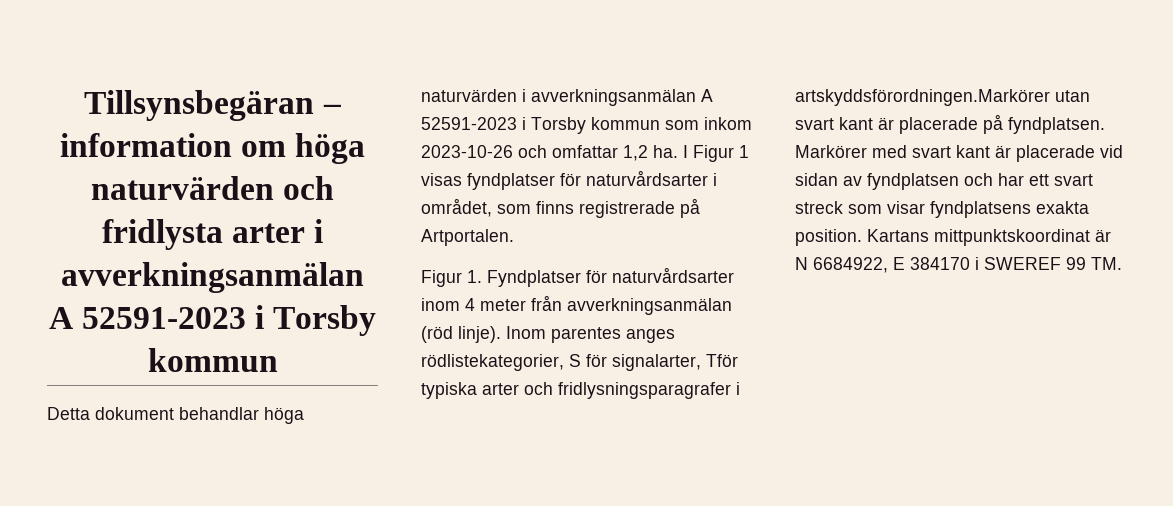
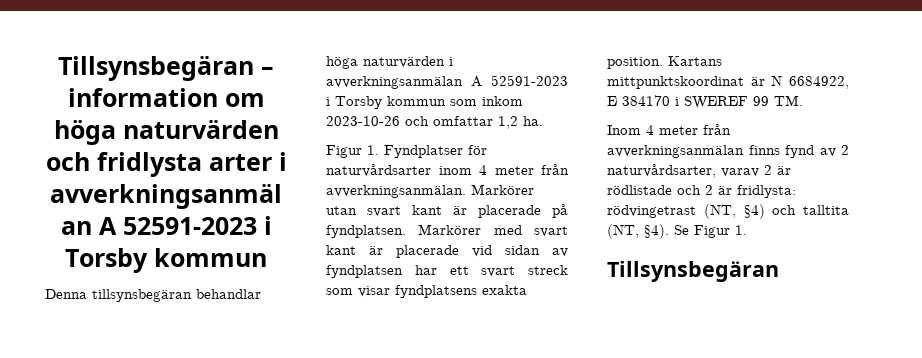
[47,407,174,420] Detta dokument -> [45,289,192,302] Denna tillsynsbegäran
[683,145,749,162] [421,170,717,190] [421,198,700,218] [421,229,514,246] I Figur 1 visas fyndplatser för naturvårdsarter i området, som finns registrerade på Artportalen. -> (543, 121) none
[567,298,732,315] [421,326,675,343] [421,354,738,371] [421,382,740,399] [795,89,1050,106] avverkningsanmälan (röd linje). Inom parentes anges rödlistekategorier, S för signalarter, Tför typiska arter och fridlysningsparagrafer i artskyddsförordningen.Markörer -> [326,184,534,198] avverkningsanmälan. Markörer
[964,173,993,186] och -> (403, 271) none
(1122, 263) none -> [607,124,731,135] [607,145,849,158] [607,164,791,178] [607,185,796,198] [607,204,849,219] [607,224,747,239] [607,261,779,282] // Inom 4 meter från avverkningsanmälan finns fynd av 2 naturvårdsarter, varav 2 är rödlistade och 2 är fridlysta: rödvingetrast (NT, §4) och talltita (NT, §4). Se Figur 1. // Tillsynsbegäran

